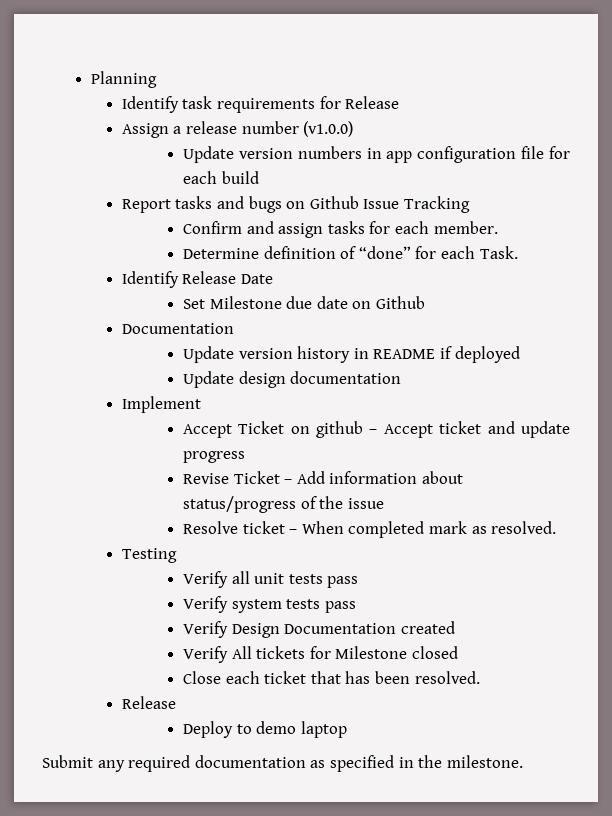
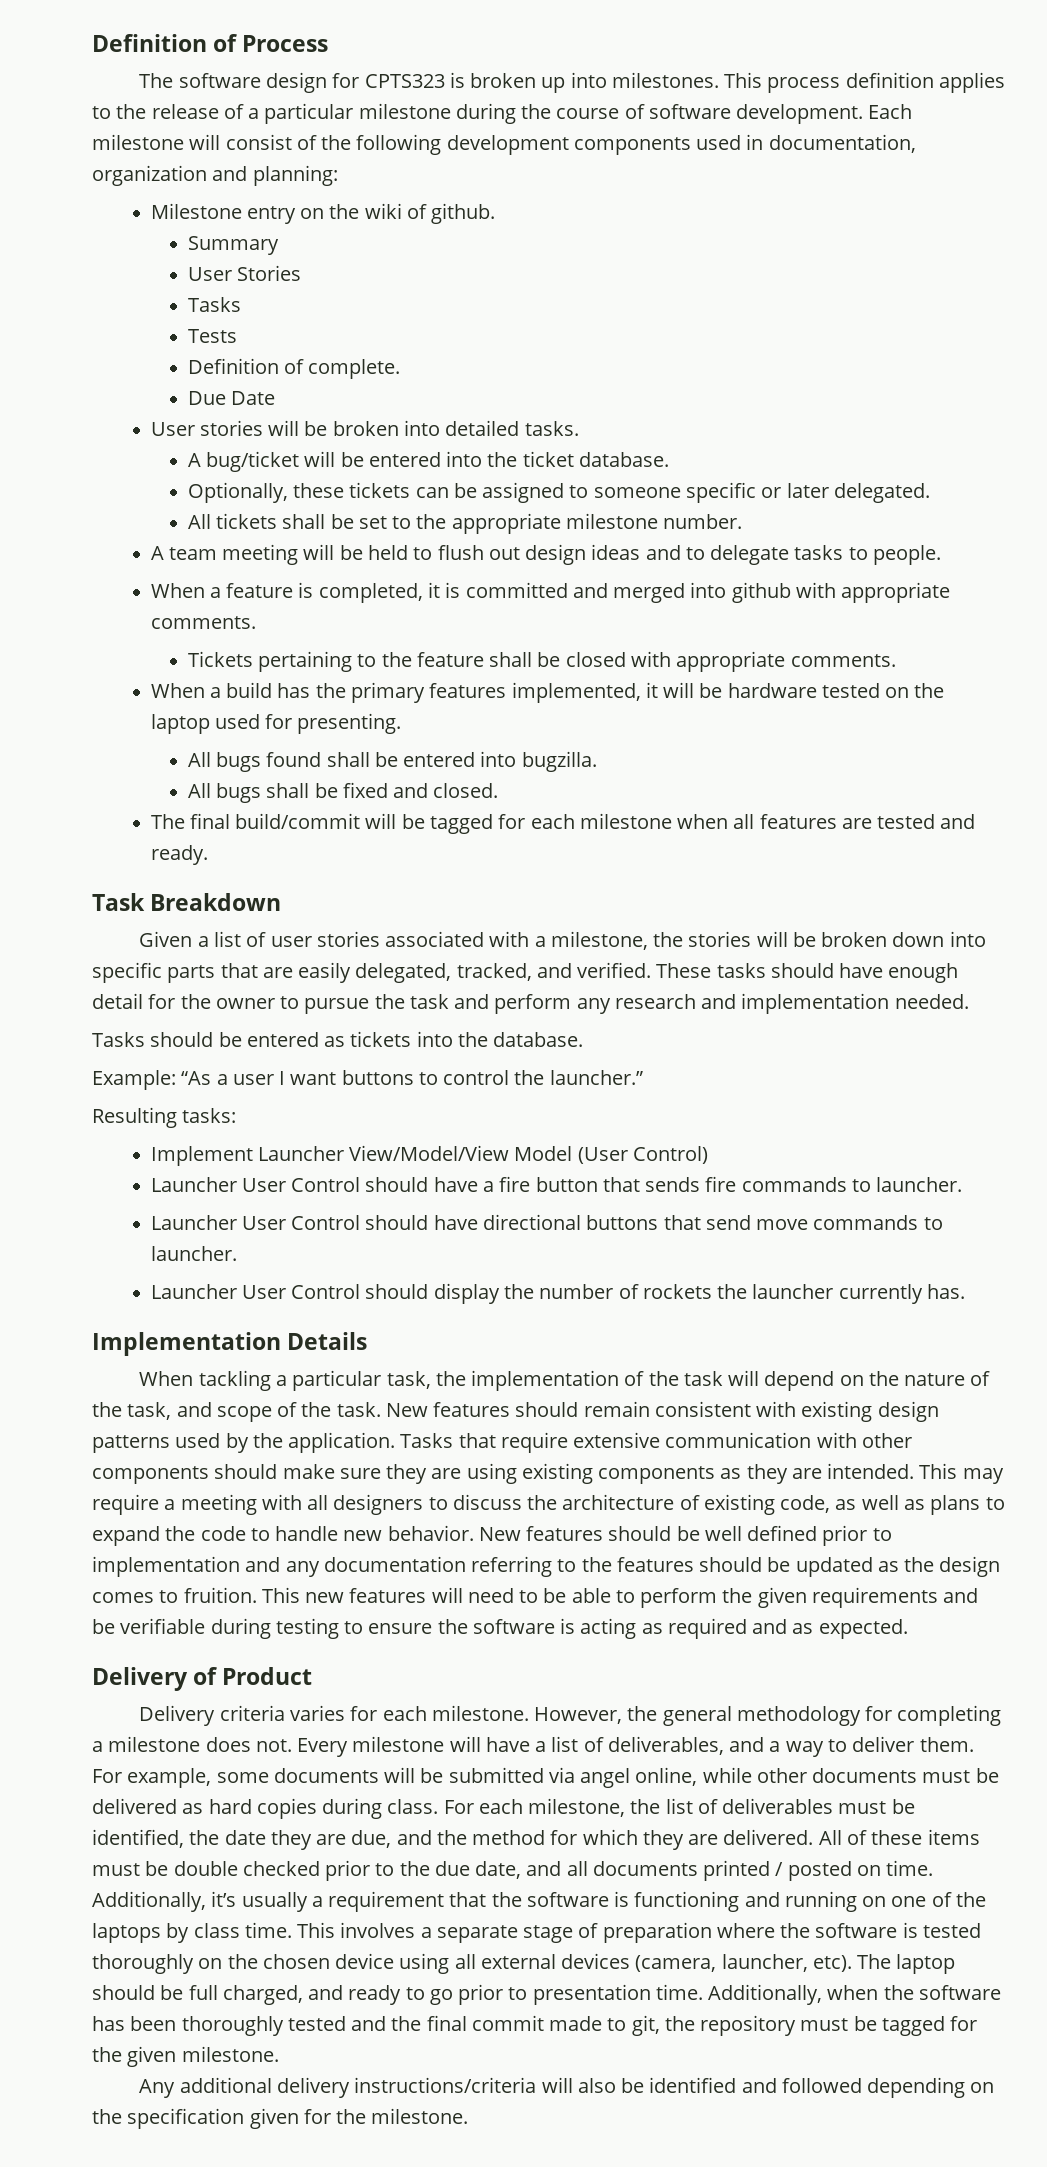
[91,71,158,88] [121,96,400,113] [121,121,354,138] [182,146,570,163] [182,171,259,184] [121,196,470,213] [182,221,498,238] [182,246,518,259] [121,271,274,288] [182,296,425,309] [121,323,234,334] [182,346,520,363] [182,371,402,388] [121,396,201,413] [182,421,570,438] [182,451,245,463] [182,471,463,484] [182,496,384,513] [182,521,557,538] [121,548,177,563] [182,571,359,588] [182,596,356,613] [182,621,455,638] [182,646,458,663] [182,671,480,684] [121,696,176,709] [182,721,347,738] [42,755,414,772] Planning // Identify task requirements for Release // Assign a release number (v1.0.0) // Update version numbers in app configuration file for each build // Report tasks and bugs on Github Issue Tracking // Confirm and assign tasks for each member. // Determine definition of “done” for each Task. // Identify Release Date // Set Milestone due date on Github // Documentation // Update version history in README if deployed // Update design documentation // Implement // Accept Ticket on github – Accept ticket and update progress // Revise Ticket – Add information about status/progress of the issue // Resolve ticket – When completed mark as resolved. // Testing // Verify all unit tests pass // Verify system tests pass // Verify Design Documentation created // Verify All tickets for Milestone closed // Close each ticket that has been resolved. // Release // Deploy to demo laptop // Submit any required documentation as specified in -> [92,34,329,52] [139,72,1005,93] [92,103,913,124] [92,134,916,155] [92,165,338,186] [150,203,496,224] [187,236,279,255] [187,265,302,281] [187,297,241,312] [187,329,237,343] [187,358,401,379] [187,391,276,405] [150,420,579,436] [187,451,669,472] [187,482,930,503] [187,513,743,534] [150,544,941,565] [150,582,951,603] [150,616,256,629] [187,651,896,672] [150,682,945,703] [150,713,402,734] [187,751,597,772] [187,782,499,803] [150,813,976,834] [150,845,208,865] [92,893,282,911] [139,931,986,950] [92,962,959,983] [92,993,969,1014] [92,1031,584,1047] [92,1070,643,1090] [92,1107,237,1128] [150,1145,708,1166] [150,1176,963,1192] [150,1214,943,1230] [150,1246,237,1261] [150,1283,965,1304] [92,1332,368,1356] [139,1370,991,1391] [92,1401,939,1422] [92,1432,912,1453] [92,1463,1004,1484] [92,1494,1005,1515] [92,1525,892,1546] [92,1556,1001,1577] [92,1587,979,1608] [92,1618,908,1639] [92,1667,313,1691] [139,1705,1002,1726] [92,1736,974,1757] [92,1767,999,1788] [92,1798,915,1819] [92,1829,980,1850] [92,1860,934,1881] [92,1891,986,1912] [92,1922,981,1943] [92,1953,956,1974] [92,1984,1001,2005] [92,2015,978,2036] [92,2046,279,2067] [139,2077,995,2098] [92,2108,331,2129] Definition of Process // The software design for CPTS323 is broken up into milestones. This process definition applies to the release of a particular milestone during the course of software development. Each milestone will consist of the following development components used in documentation, organization and planning: // Milestone entry on the wiki of github. // Summary // User Stories // Tasks // Tests // Definition of complete. // Due Date // User stories will be broken into detailed tasks. // A bug/ticket will be entered into the ticket database. // Optionally, these tickets can be assigned to someone specific or later delegated. // All tickets shall be set to the appropriate milestone number. // A team meeting will be held to flush out design ideas and to delegate tasks to people. // When a feature is completed, it is committed and merged into github with appropriate comments. // Tickets pertaining to the feature shall be closed with appropriate comments. // When a build has the primary features implemented, it will be hardware tested on the laptop used for presenting. // All bugs found shall be entered into bugzilla. // All bugs shall be fixed and closed. // The final build/commit will be tagged for each milestone when all features are tested and ready. // Task Breakdown // Given a list of user stories associated with a milestone, the stories will be broken down into specific parts that are easily delegated, tracked, and verified. These tasks should have enough detail for the owner to pursue the task and perform any research and implementation needed. // Tasks should be entered as tickets into the database. // Example: “As a user I want buttons to control the launcher.” // Resulting tasks: // Implement Launcher View/Model/View Model (User Control) // Launcher User Control should have a fire button that sends fire commands to launcher. // Launcher User Control should have directional buttons that send move commands to launcher. // Launcher User Control should display the number of rockets the launcher currently has. // Implementation Details // When tackling a particular task, the implementation of the task will depend on the nature of the task, and scope of the task. New features should remain consistent with existing design patterns used by the application. Tasks that require extensive communication with other components should make sure they are using existing components as they are intended. This may require a meeting with all designers to discuss the architecture of existing code, as well as plans to expand the code to handle new behavior. New features should be well defined prior to implementation and any documentation referring to the features should be updated as the design comes to fruition. This new features will need to be able to perform the given requirements and be verifiable during testing to ensure the software is acting as required and as expected. // Delivery of Product // Delivery criteria varies for each milestone. However, the general methodology for completing a milestone does not. Every milestone will have a list of deliverables, and a way to deliver them. For example, some documents will be submitted via angel online, while other documents must be delivered as hard copies during class. For each milestone, the list of deliverables must be identified, the date they are due, and the method for which they are delivered. All of these items must be double checked prior to the due date, and all documents printed / posted on time. Additionally, it’s usually a requirement that the software is functioning and running on one of the laptops by class time. This involves a separate stage of preparation where the software is tested thoroughly on the chosen device using all external devices (camera, launcher, etc). The laptop should be full charged, and ready to go prior to presentation time. Additionally, when the software has been thoroughly tested and the final commit made to git, the repository must be tagged for the given milestone. // Any additional delivery instructions/criteria will also be identified and followed depending on the specification given for

